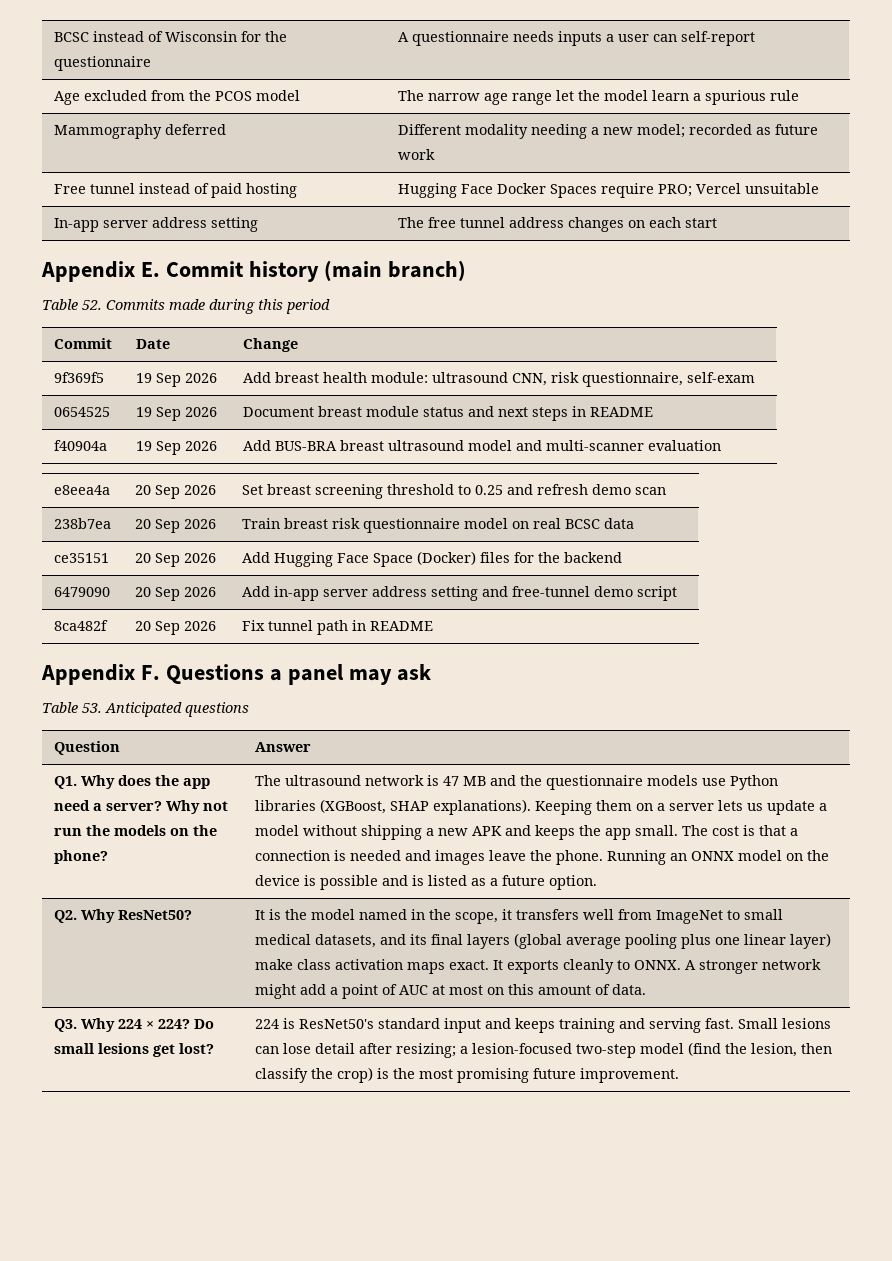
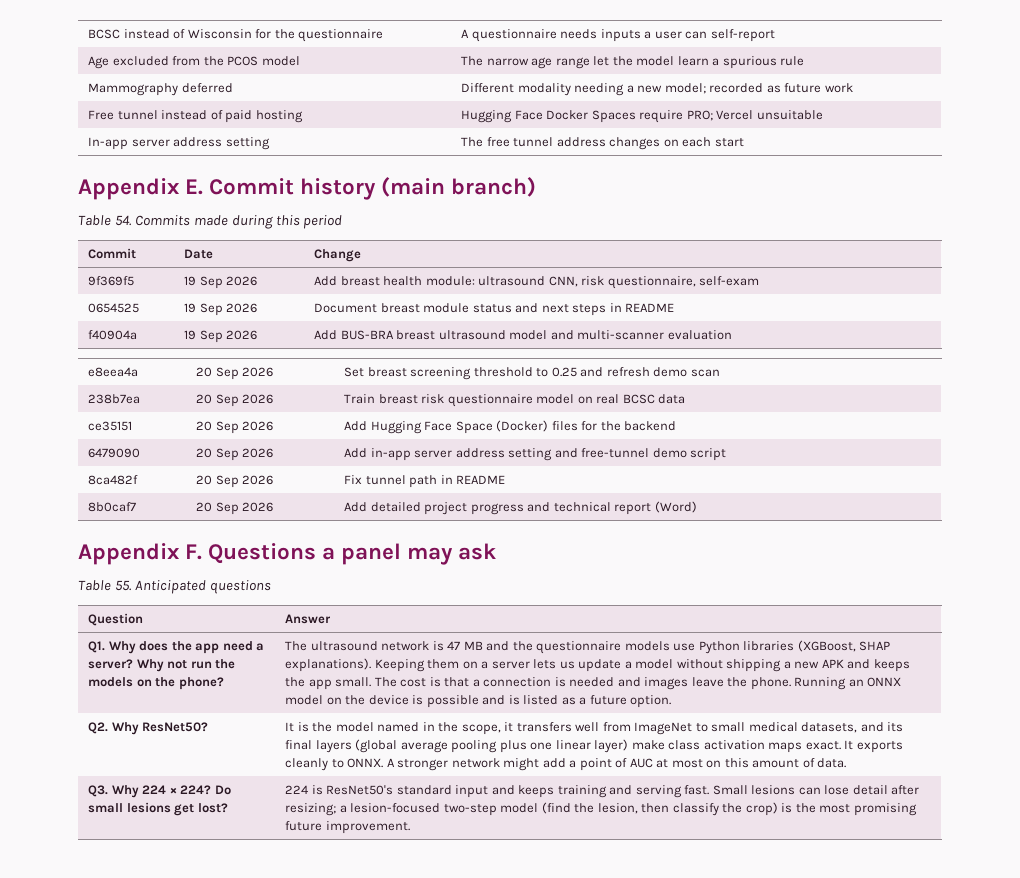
[82,300,102,310] 52. -> [114,215,132,226] 54.
(433, 626) none -> [88,502,137,512] [196,502,274,515] [344,501,697,515] // 8b0caf7 | 20 Sep 2026 | Add detailed project progress and technical report (Word)
[82,703,102,713] 53. -> [114,580,132,591] 55.

